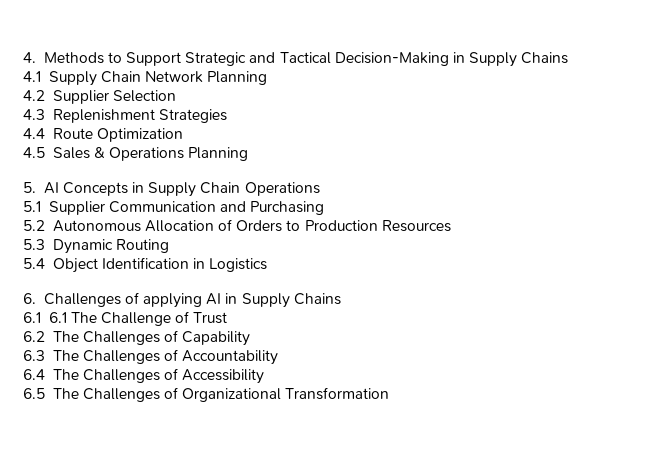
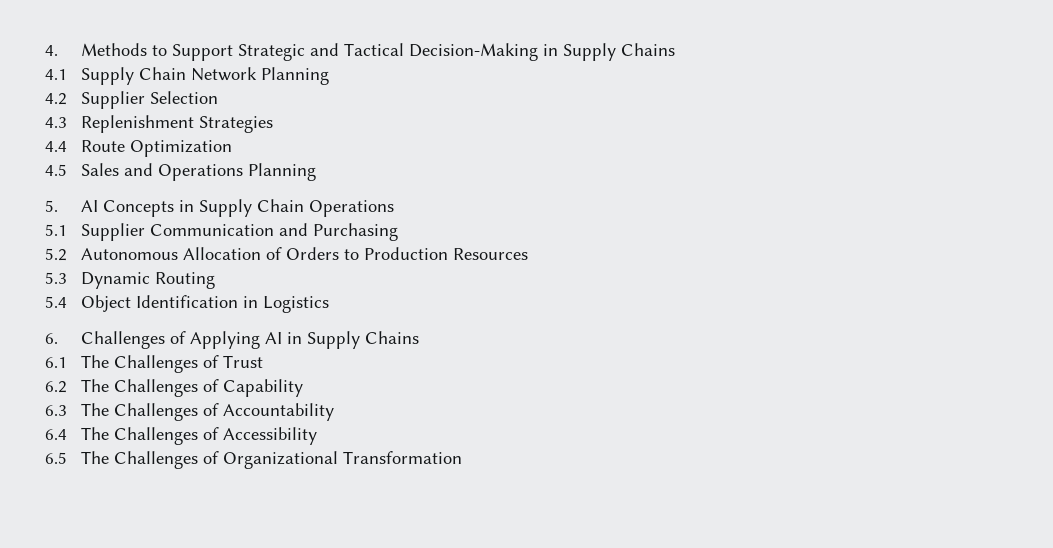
[93,147,105,158] & -> [124,163,154,176] and
[143,293,203,308] applying -> [190,331,261,349] Applying
[48,312,172,326] 6.1 The Challenge -> [81,355,199,373] The Challenges

